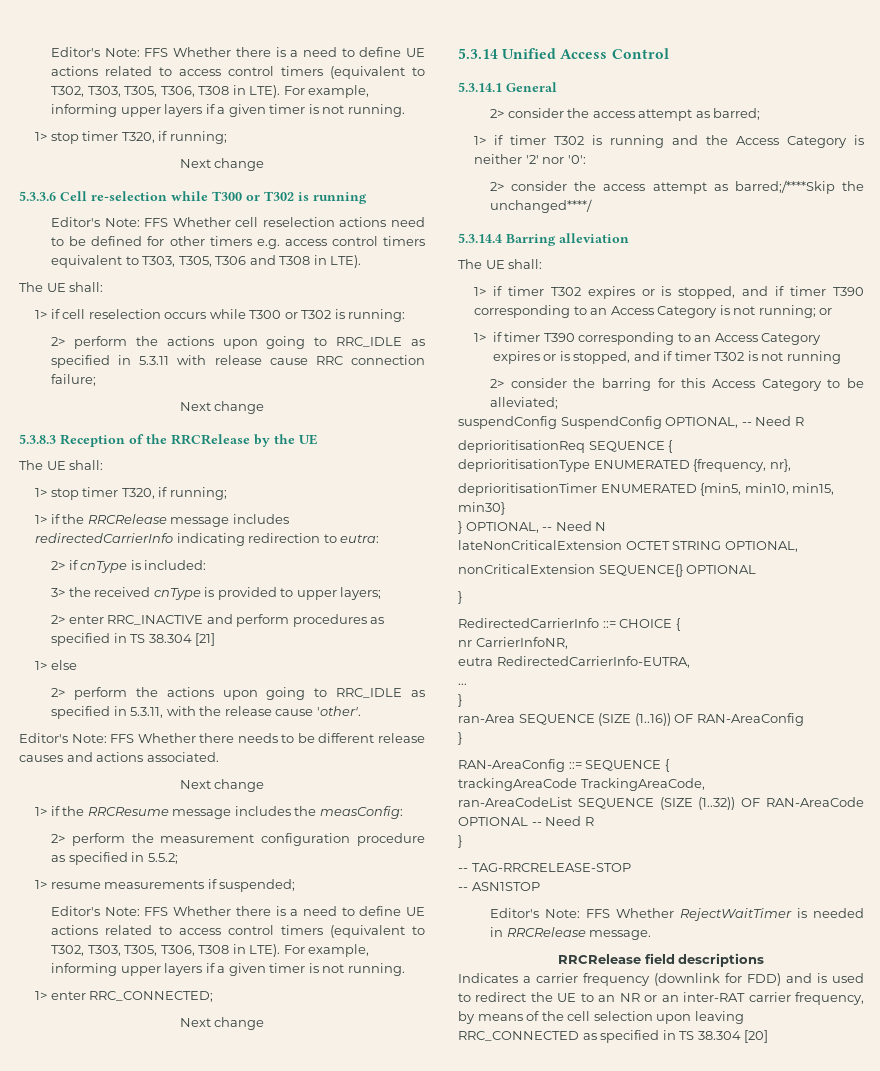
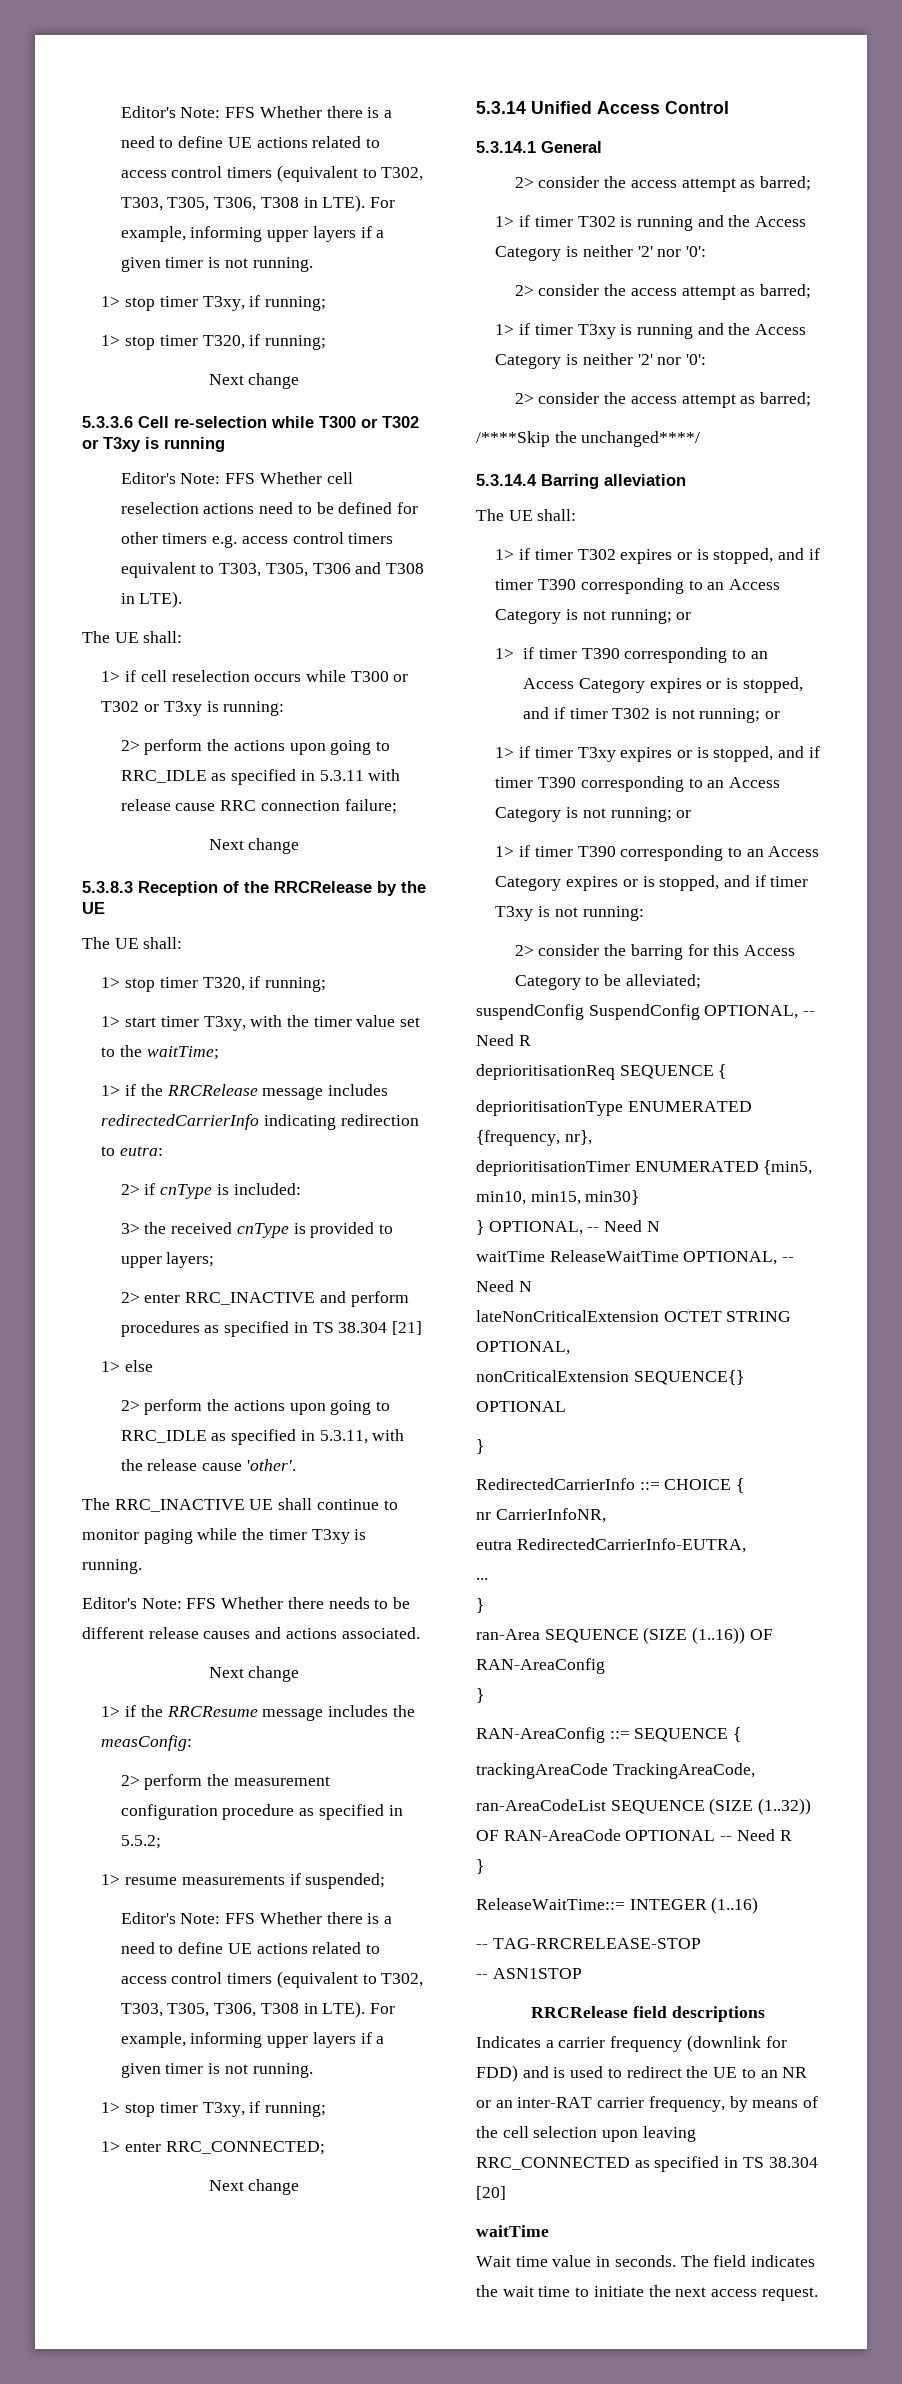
(405, 110) none -> [101,295,326,311] // 1> stop timer T3xy, if running;
(294, 196) none -> [82,437,141,452] or T3xy
(332, 314) none -> [144,701,202,716] or T3xy
(227, 493) none -> [101,1015,421,1031] [101,1045,219,1060] // 1> start timer T3xy, with the timer value set to the waitTime;
(361, 711) none -> [82,1498,398,1512] [82,1528,367,1544] [82,1559,142,1574] // The RRC_INACTIVE UE shall continue to monitor paging while the timer T3xy is running.
(405, 969) none -> [101,2101,326,2117] // 1> stop timer T3xy, if running;
[734,180,835,194] barred;/****Skip -> [760,284,812,299] [495,323,807,339] [495,353,706,369] [514,392,812,408] [476,431,550,447] barred; // 1> if timer T3xy is running and the Access Category is neither '2' nor '0': // 2> consider the access attempt as barred; // /****Skip
[786,351,841,364] running -> [699,708,781,723] [495,746,820,762] [495,776,780,792] [495,807,692,822] [495,845,820,861] [495,875,809,891] [495,906,644,921] running; or // 1> if timer T3xy expires or is stopped, and if timer T390 corresponding to an Access Category is not running; or // 1> if timer T390 corresponding to an Access Category expires or is stopped, and if timer T3xy is not running:
(607, 526) none -> [476,1250,795,1265] [476,1280,532,1292] // waitTime ReleaseWaitTime OPTIONAL, -- Need N
(462, 841) none -> [476,1897,759,1914] // ReleaseWaitTime::= INTEGER (1..16)
[490,908,865,921] [490,927,652,940] // Editor's Note: FFS Whether RejectWaitTimer is needed in RRCRelease message. -> (582, 1973) none
(769, 1036) none -> [476,2225,549,2237] [476,2255,816,2267] [476,2285,818,2301] // waitTime // Wait time value in seconds. The field indicates the wait time to initiate the next access request.

